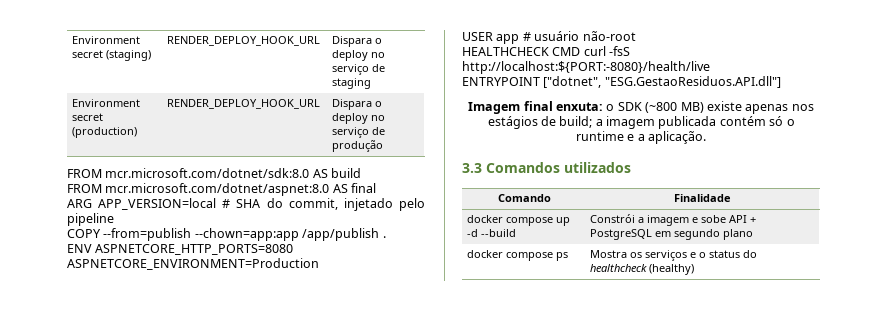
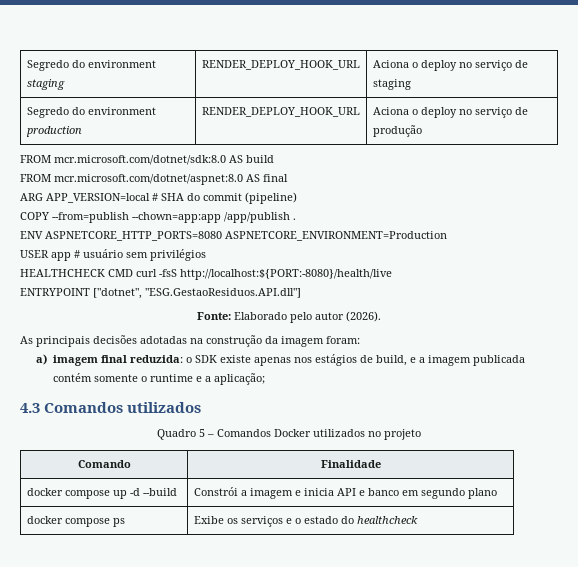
[72,36,141,44] [72,50,152,61] [167,36,321,46] [332,36,373,47] Environment secret (staging) | RENDER_DEPLOY_HOOK_URL | Dispara -> [26,60,156,71] [26,79,65,90] [201,60,360,70] [372,60,409,68] Segredo do environment staging | RENDER_DEPLOY_HOOK_URL | Aciona
[72,99,141,107] [72,113,104,121] [72,127,138,138] [167,99,321,109] [332,99,373,110] Environment secret (production) | RENDER_DEPLOY_HOOK_URL | Dispara -> [26,107,156,118] [25,126,82,137] [201,107,360,117] [372,107,409,115] Segredo do environment production | RENDER_DEPLOY_HOOK_URL | Aciona
[288,198,425,211] [67,213,114,226] commit, injetado pelo pipeline -> [203,192,297,204] commit (pipeline)
[582,31,636,41] não-root -> [126,249,206,261] sem privilégios
[468,101,704,114] Imagem final enxuta: o SDK (~800 MB) -> [197,311,381,323] [20,335,360,347] [36,354,217,366] Fonte: Elaborado pelo autor (2026). // As principais decisões adotadas na construção da imagem foram: // a) imagem final reduzida: o SDK
[559,116,593,128] build; -> [375,355,416,366] build, e
[769,116,784,126] só -> [93,374,138,382] somente
[648,131,707,144] [462,163,482,173] aplicação. // 3.3 -> [213,373,265,385] [20,403,40,413] aplicação; // 4.3
(631, 167) none -> [157,429,421,440] // Quadro 5 – Comandos Docker utilizados no projeto
[701,215,757,223] [590,229,653,240] sobe API + PostgreSQL -> [303,488,399,496] inicia API e banco
[590,250,628,258] Mostra -> [193,516,224,524] Exibe
[709,250,741,258] status -> [303,516,338,524] estado
[649,264,695,275] (healthy) -> (418, 520) none

